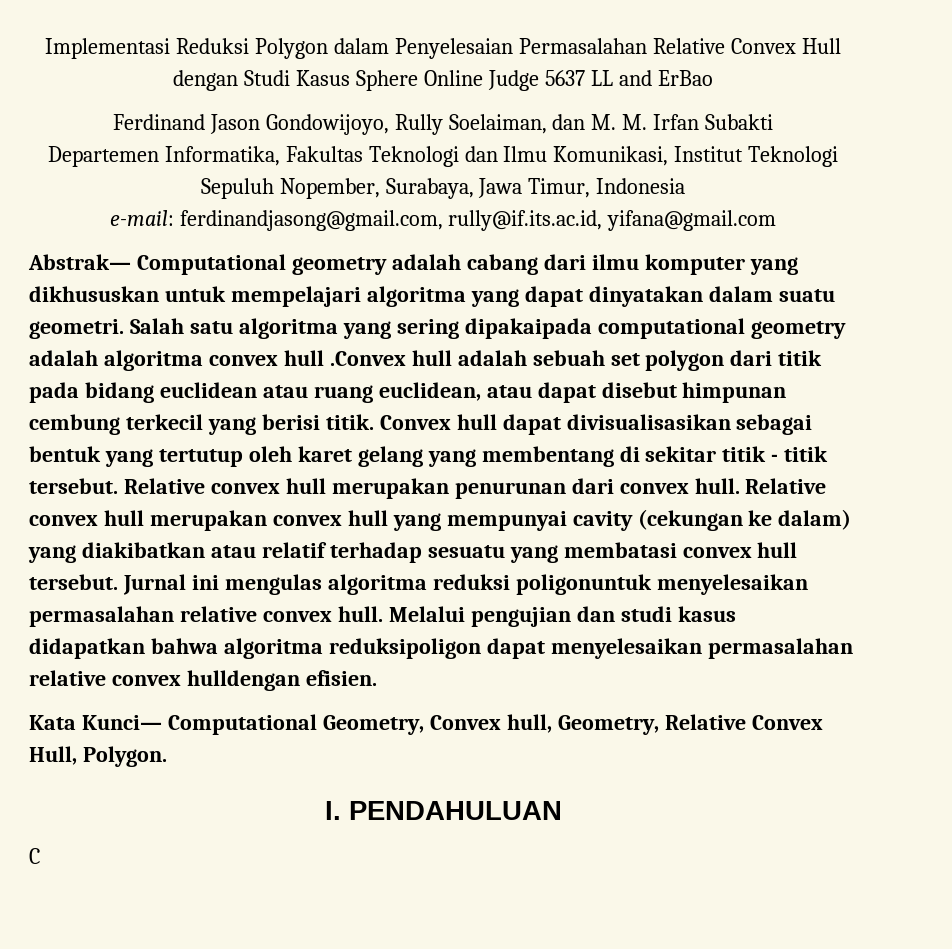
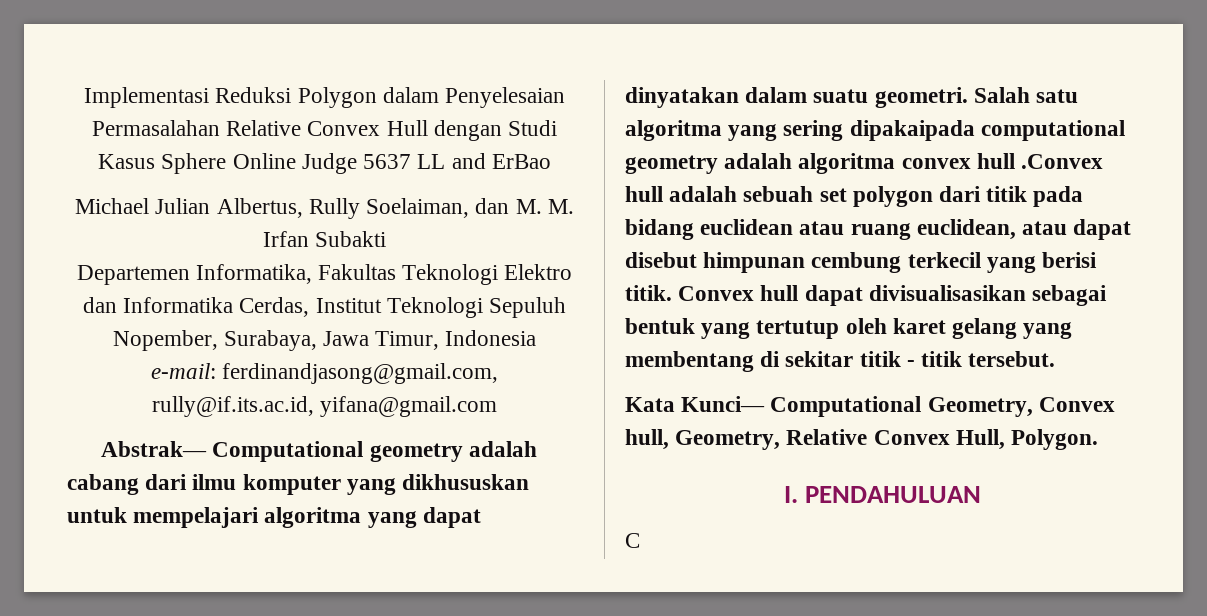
[112,114,389,135] Ferdinand Jason Gondowijoyo, -> [75,198,303,218] Michael Julian Albertus,
[464,146,669,166] dan Ilmu Komunikasi, -> [504,264,573,280] [82,297,310,317] Elektro dan Informatika Cerdas,
[123,478,827,499] [29,509,852,531] [28,542,798,563] [29,574,808,595] [29,606,736,627] [29,638,853,659] [29,670,377,691] Relative convex hull merupakan penurunan dari convex hull. Relative convex hull merupakan convex hull yang mempunyai cavity (cekungan ke dalam) yang diakibatkan atau relatif terhadap sesuatu yang membatasi convex hull tersebut. Jurnal ini mengulas algoritma reduksi poligonuntuk menyelesaikan permasalahan relative convex hull. Melalui pengujian dan studi kasus didapatkan bahwa algoritma reduksipoligon dapat menyelesaikan permasalahan relative convex hulldengan efisien. -> (1056, 359) none

